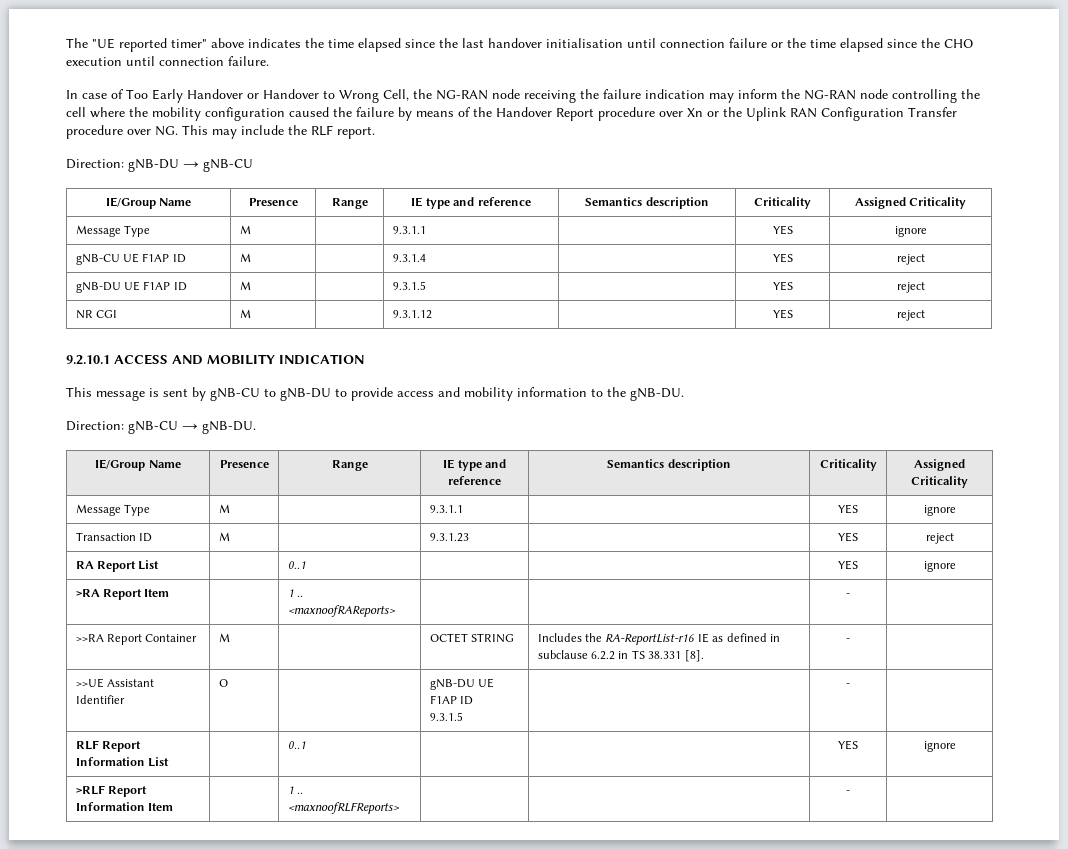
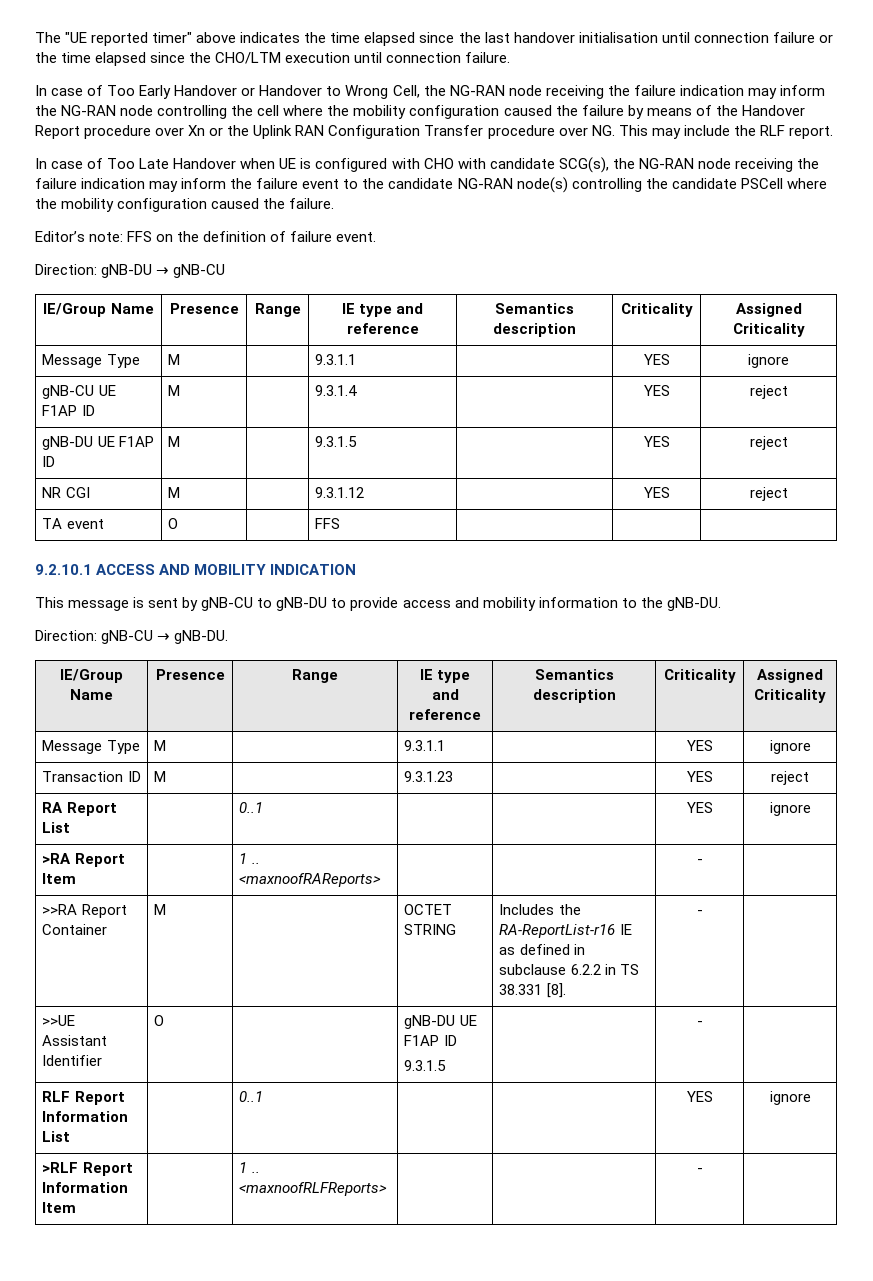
[944,39,973,48] CHO -> [215,52,282,64] CHO/LTM
(375, 132) none -> [35,157,819,173] [35,177,827,193] [35,198,335,212] [35,231,377,242] // In case of Too Late Handover when UE is configured with CHO with candidate SCG(s), the NG-RAN node receiving the failure indication may inform the failure event to the candidate NG-RAN node(s) controlling the candidate PSCell where the mobility configuration caused the failure. // Editor’s note: FFS on the definition of failure event.
(925, 315) none -> [42,518,104,529] [168,518,179,529] [315,518,341,529] // TA event | O | | FFS | | |

